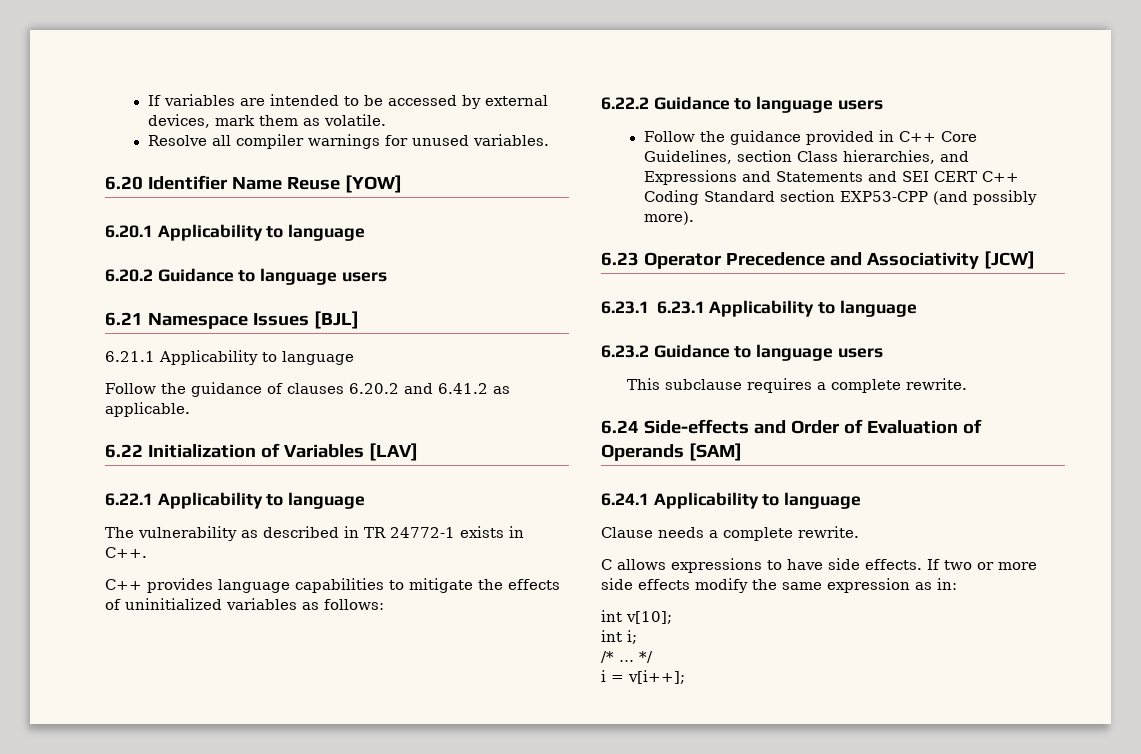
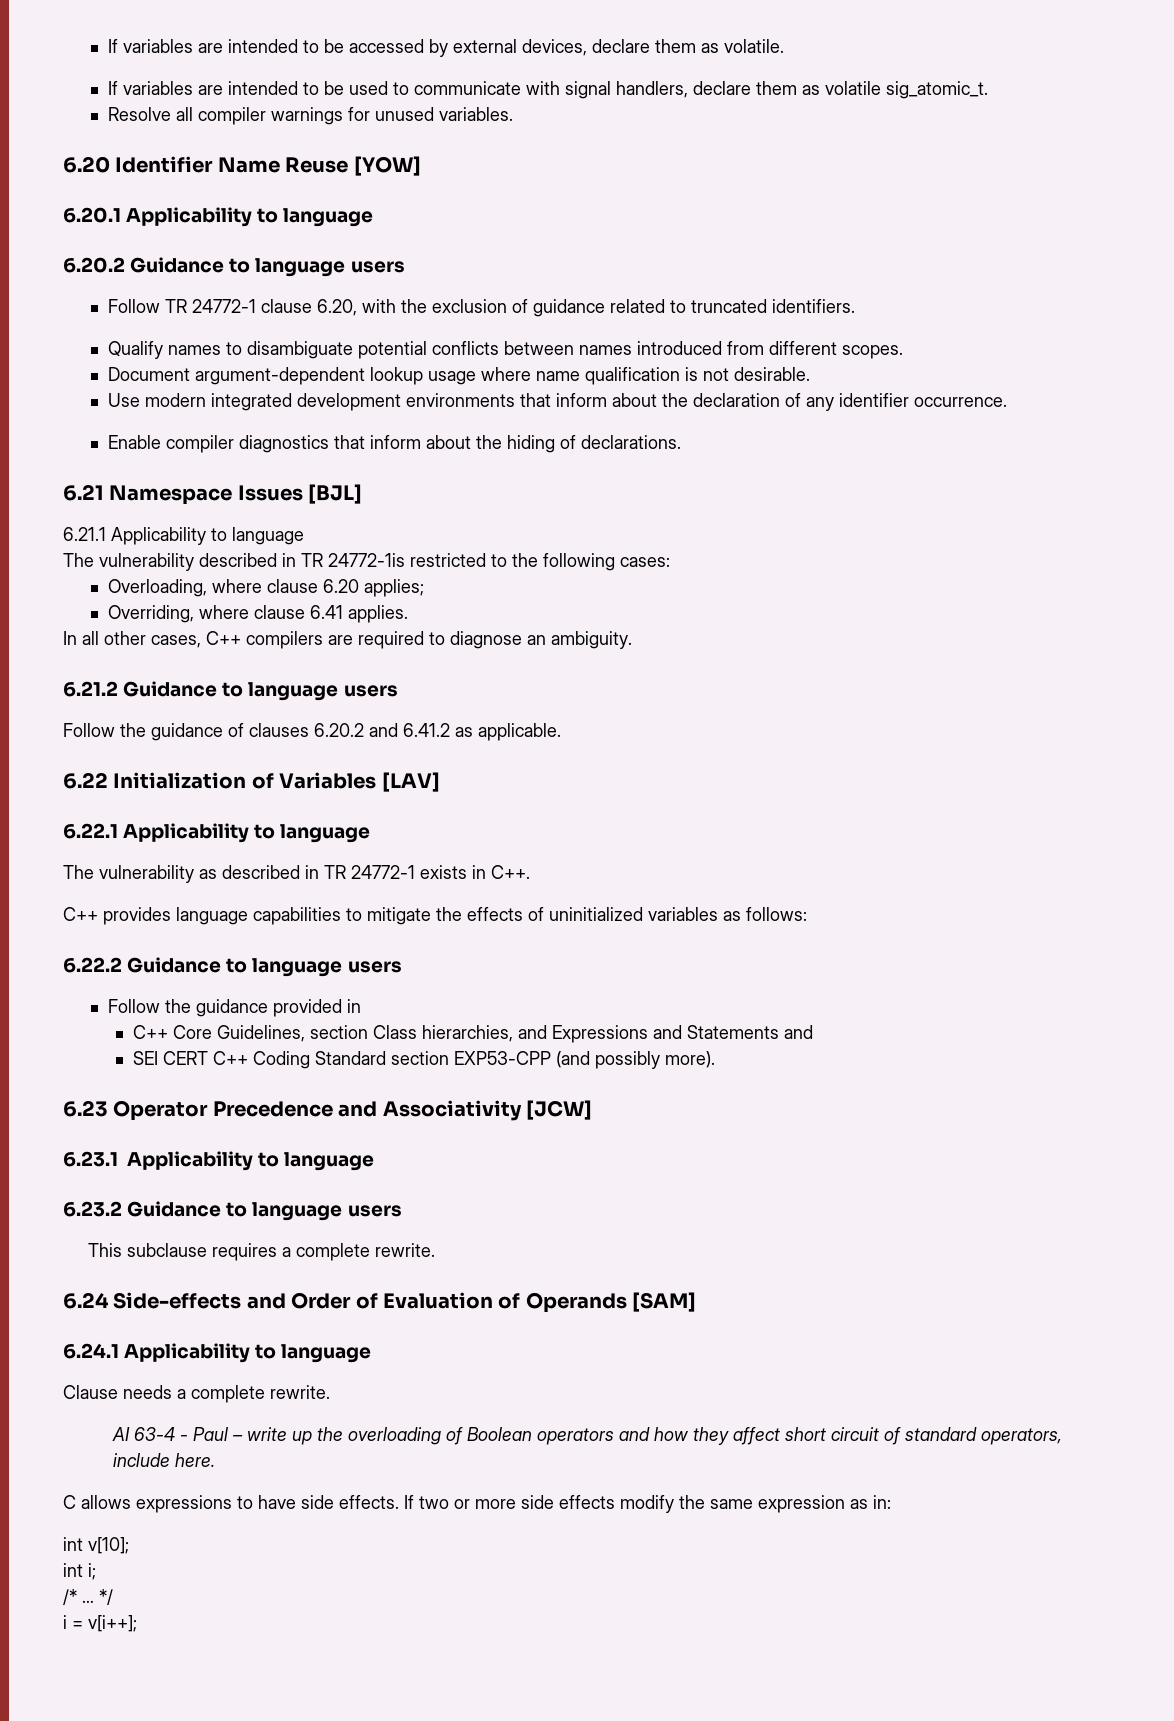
[214,115,255,126] mark -> [591,39,650,53] declare
(386, 120) none -> [107,81,988,99] // If variables are intended to be used to communicate with signal handlers, declare them as volatile sig_atomic_t.
(387, 277) none -> [107,299,855,317] [107,341,903,359] [107,367,810,385] [107,393,1007,411] [107,435,681,453] // Follow TR 24772-1 clause 6.20, with the exclusion of guidance related to truncated identifiers. // Qualify names to disambiguate potential conflicts between names introduced from different scopes. // Document argument-dependent lookup usage where name qualification is not desirable. // Use modern integrated development environments that inform about the declaration of any identifier occurrence. // Enable compiler diagnostics that inform about the hiding of declarations.
(354, 358) none -> [63,553,670,571] [107,579,424,597] [107,605,408,623] [63,631,632,649] [63,681,398,701] // The vulnerability described in TR 24772-1is restricted to the following cases: // Overloading, where clause 6.20 applies; // Overriding, where clause 6.41 applies. // In all other cases, C++ compilers are required to diagnose an ambiguity. // 6.21.2 Guidance to language users
(894, 136) none -> (361, 1006) //
(897, 176) none -> (813, 1032) //
[656,301,705,314] 6.23.1 -> (118, 1159) none
(859, 532) none -> [111,1427,1062,1445] [112,1453,215,1467] // AI 63-4 - Paul – write up the overloading of Boolean operators and how they affect short circuit of standard operators, include here.

